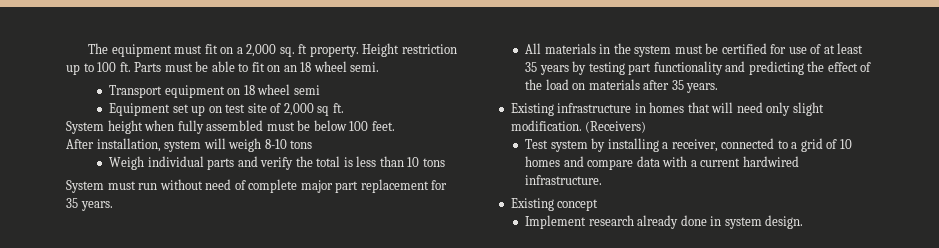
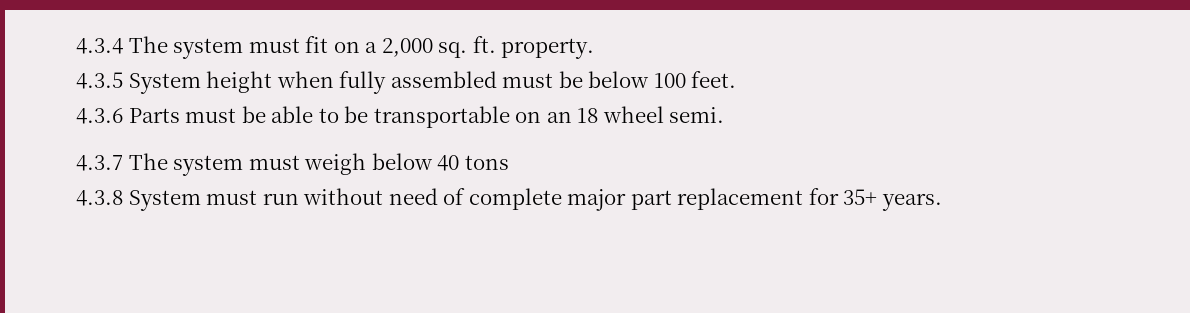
[88,43,172,57] The equipment -> [76,36,244,59] 4.3.4 The system
[298,44,308,54] ft -> [472,36,496,53] ft.
[362,43,457,57] [66,61,380,75] [109,84,320,98] [109,103,344,116] Height restriction up to 100 ft. Parts must be able to fit on an 18 wheel semi. // Transport equipment on 18 wheel semi // Equipment set up on test site of 2,000 sq ft. // -> [76,72,123,89] // 4.3.5
[66,138,313,152] [109,156,445,170] After installation, system will weigh 8-10 tons // Weigh individual parts and verify the total is less than 10 tons // -> [76,106,725,128] [76,153,509,176] [76,190,123,206] 4.3.6 Parts must be able to be transportable on an 18 wheel semi. // 4.3.7 The system must weigh below 40 tons // 4.3.8
[66,198,113,211] [525,43,864,57] [525,61,872,75] [525,79,719,93] [510,102,824,116] [510,120,647,133] [525,138,852,152] [525,156,799,170] [525,175,603,185] [510,198,599,211] [525,215,804,229] 35 years. // All materials in the system must be certified for use of at least 35 years by testing part functionality and predicting the effect of the load on materials after 35 years. // Existing infrastructure in homes that will need only slight modification. (Receivers) // Test system by installing a receiver, connected to a grid of 10 homes and compare data with a current hardwired infrastructure. // Existing concept // Implement research already done in system design. -> [843,189,942,211] 35+ years.

